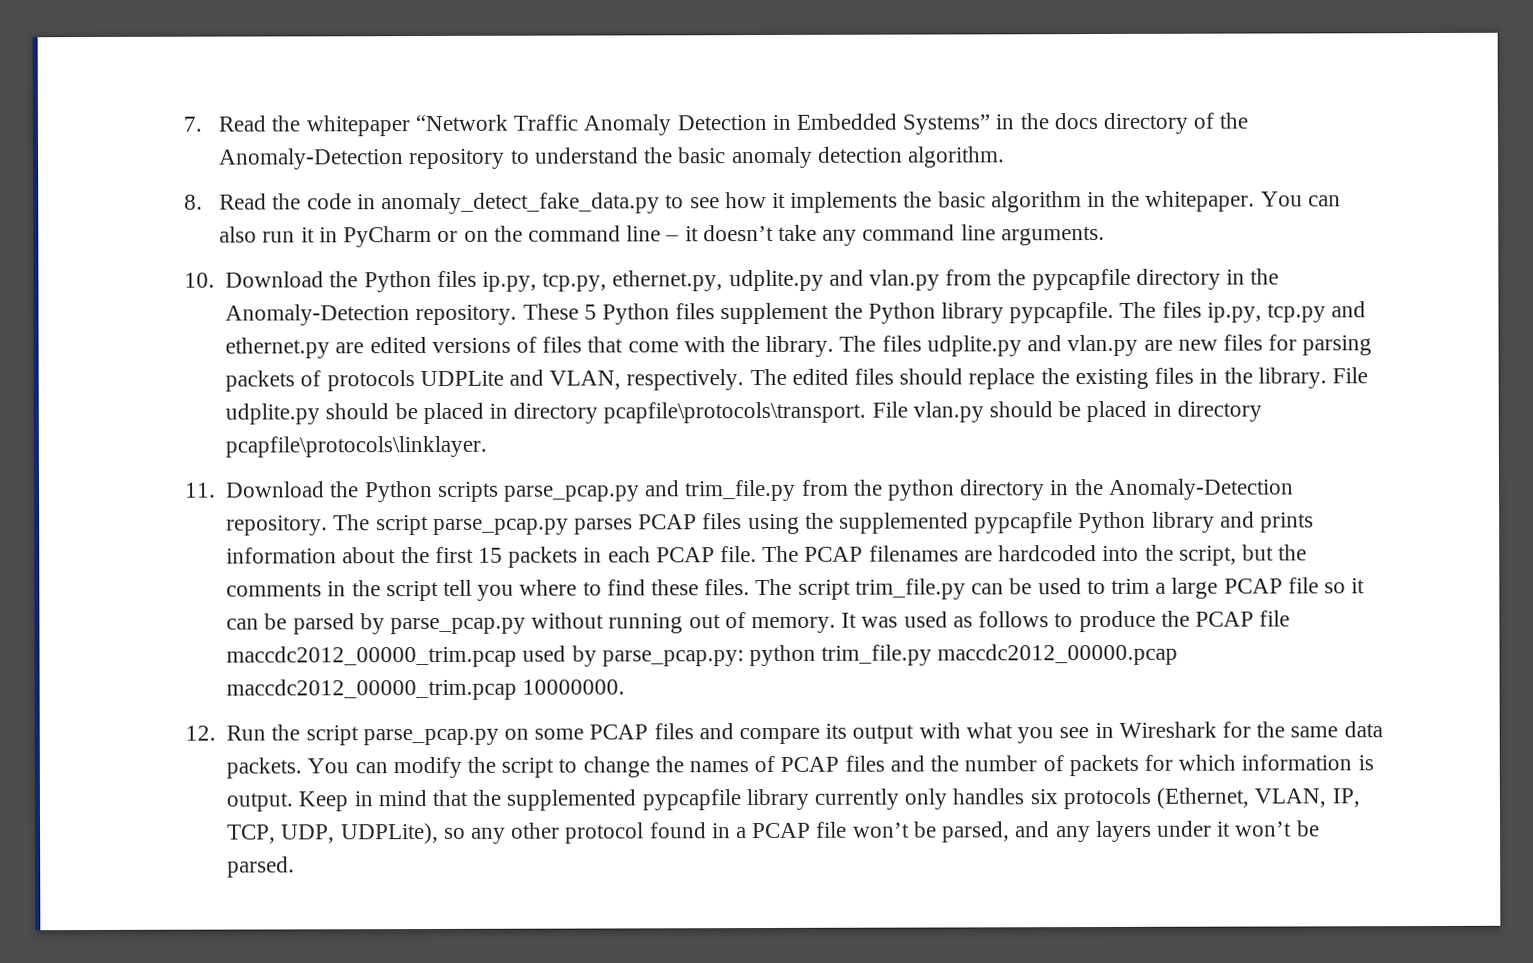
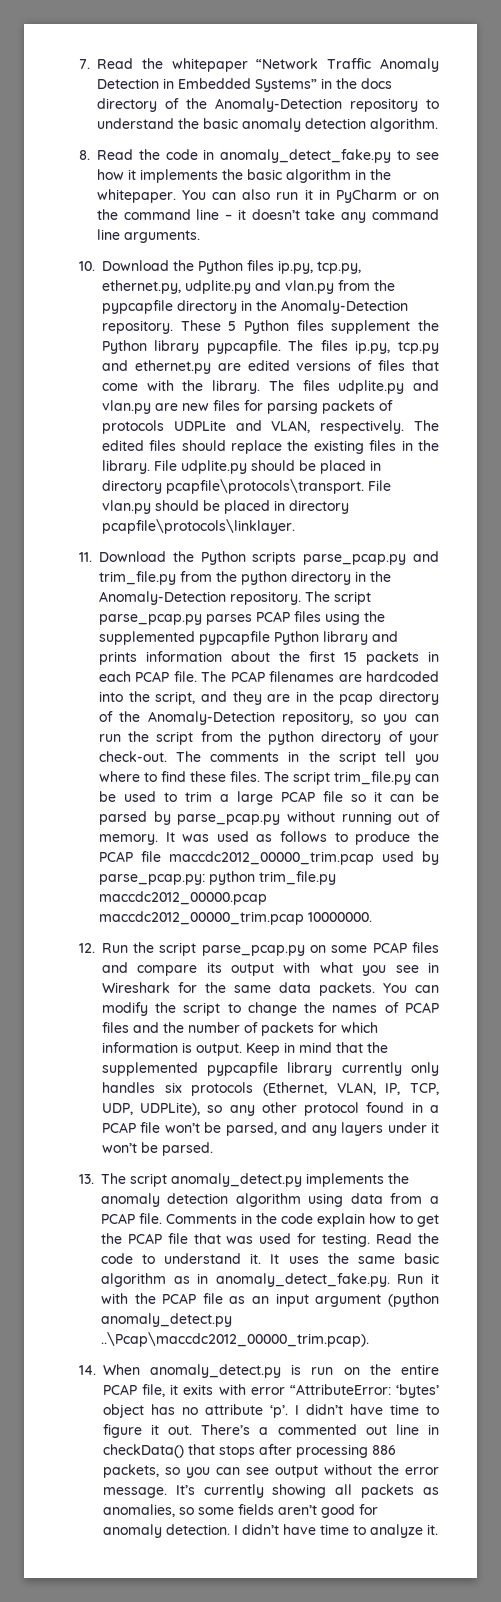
[381,192,661,215] anomaly_detect_fake_data.py -> [220,149,392,163] anomaly_detect_fake.py
[1241,544,1308,561] but the -> [200,691,440,705] [98,711,439,725] [98,731,439,745] [98,751,202,762] and they are in the pcap directory of the Anomaly-Detection repository, so you can run the script from the python directory of your check-out. The
(296, 867) none -> [78,1173,409,1187] [100,1193,439,1207] [100,1213,439,1227] [100,1233,440,1247] [100,1253,439,1264] [100,1273,439,1287] [100,1293,439,1307] [100,1313,232,1327] [100,1332,369,1347] [78,1364,439,1378] [102,1384,439,1398] [102,1404,439,1418] [102,1424,439,1438] [102,1444,396,1458] [102,1464,439,1478] [102,1484,439,1498] [102,1504,378,1518] [102,1524,438,1538] // 13. The script anomaly_detect.py implements the anomaly detection algorithm using data from a PCAP file. Comments in the code explain how to get the PCAP file that was used for testing. Read the code to understand it. It uses the same basic algorithm as in anomaly_detect_fake.py. Run it with the PCAP file as an input argument (python anomaly_detect.py ..\Pcap\maccdc2012_00000_trim.pcap). // 14. When anomaly_detect.py is run on the entire PCAP file, it exits with error “AttributeError: ‘bytes’ object has no attribute ‘p’. I didn’t have time to figure it out. There’s a commented out line in checkData() that stops after processing 886 packets, so you can see output without the error message. It’s currently showing all packets as anomalies, so some fields aren’t good for anomaly detection. I didn’t have time to analyze it.

